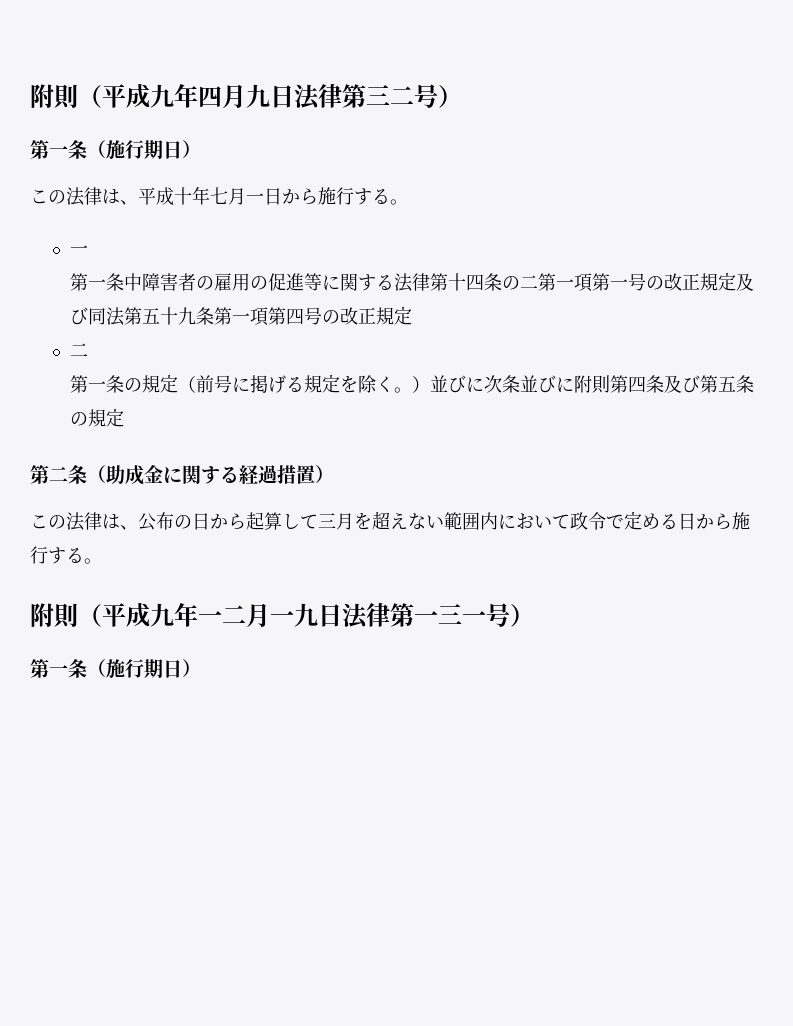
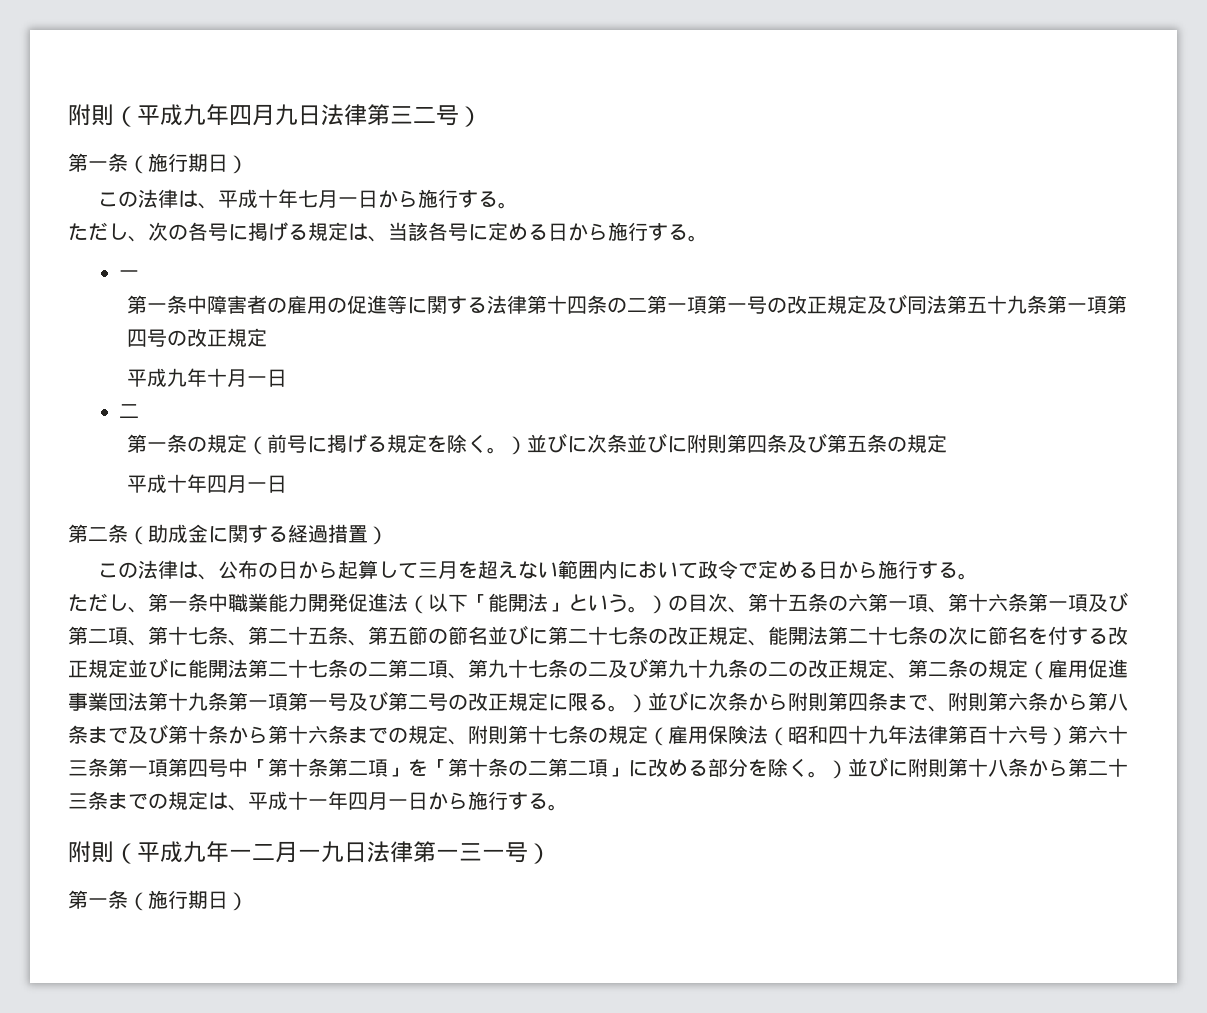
(408, 202) none -> [68,222,708,242] // ただし、次の各号に掲げる規定は、当該各号に定める日から施行する。
(412, 315) none -> [126,368,287,387] // 平成九年十月一日
(124, 417) none -> [126,474,287,493] // 平成十年四月一日
(102, 561) none -> [68,592,1128,614] [68,625,1128,646] [68,658,1128,680] [68,691,1128,713] [68,724,1128,746] [68,757,1128,779] [68,791,568,811] // ただし、第一条中職業能力開発促進法（以下「能開法」という。）の目次、第十五条の六第一項、第十六条第一項及び第二項、第十七条、第二十五条、第五節の節名並びに第二十七条の改正規定、能開法第二十七条の次に節名を付する改正規定並びに能開法第二十七条の二第二項、第九十七条の二及び第九十九条の二の改正規定、第二条の規定（雇用促進事業団法第十九条第一項第一号及び第二号の改正規定に限る。）並びに次条から附則第四条まで、附則第六条から第八条まで及び第十条から第十六条までの規定、附則第十七条の規定（雇用保険法（昭和四十九年法律第百十六号）第六十三条第一項第四号中「第十条第二項」を「第十条の二第二項」に改める部分を除く。）並びに附則第十八条から第二十三条までの規定は、平成十一年四月一日から施行する。

